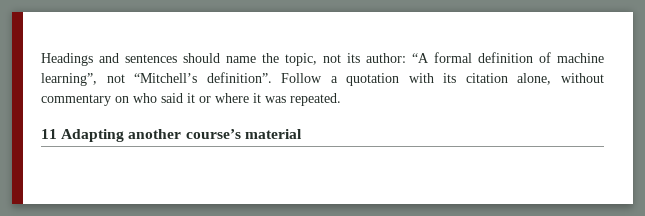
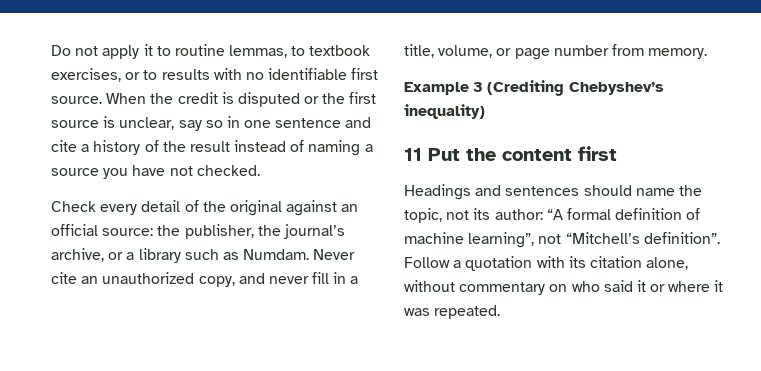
(41, 59) none -> [51,44,371,59] [51,68,379,82] [51,92,377,107] [51,116,372,131] [51,140,373,156] [51,165,260,179] [51,200,359,216] [51,224,345,239] [51,248,356,263] [51,272,359,287] [404,44,708,60] [404,80,664,96] [404,104,485,119] [404,146,617,161] Do not apply it to routine lemmas, to textbook exercises, or to results with no identifiable first source. When the credit is disputed or the first source is unclear, say so in one sentence and cite a history of the result instead of naming a source you have not checked. // Check every detail of the original against an official source: the publisher, the journal’s archive, or a library such as Numdam. Never cite an unauthorized copy, and never fill in a title, volume, or page number from memory. // Example 3 (Crediting Chebyshev’s inequality) // 11 Put the content first //
[41,129,302,142] // 11 Adapting another course’s material -> (501, 312) none

